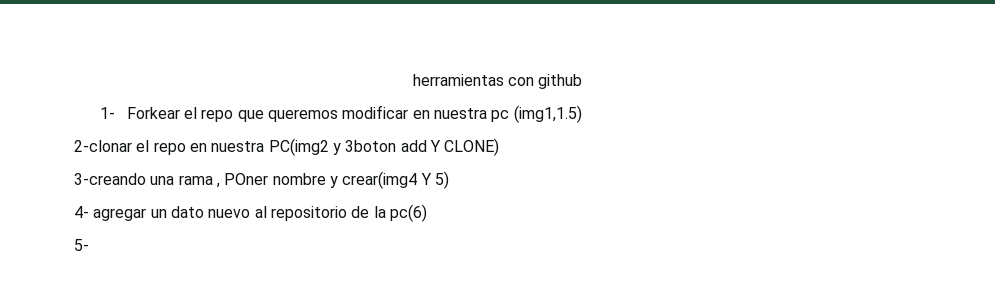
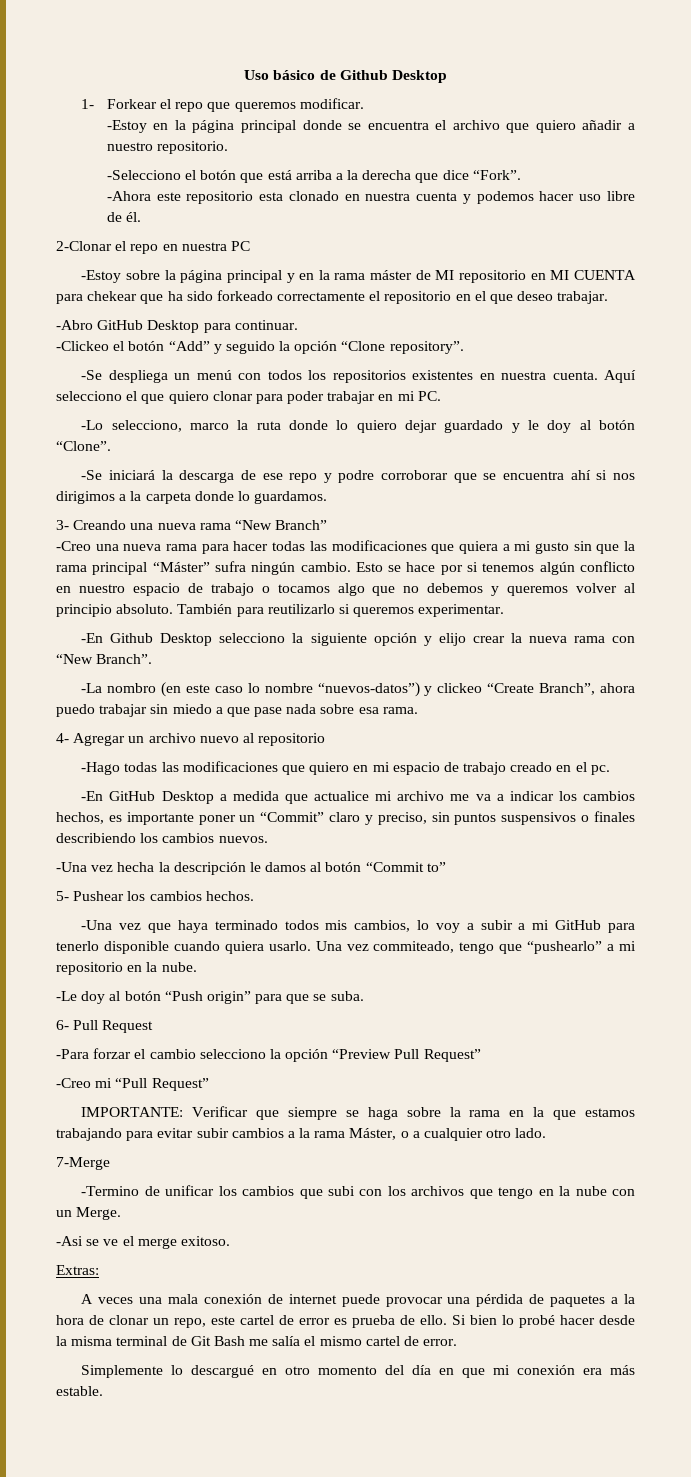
[412,74,583,89] herramientas con github -> [244,70,447,83] Uso básico de Github Desktop
[342,105,582,123] [74,138,500,156] [74,171,449,189] [74,204,427,222] [74,239,89,251] modificar en nuestra pc (img1,1.5) // 2-clonar el repo en nuestra PC(img2 y 3boton add Y CLONE) // 3-creando una rama , POner nombre y crear(img4 Y 5) // 4- agregar un dato nuevo al repositorio de la pc(6) // 5- -> [299,98,364,109] [106,120,636,133] [106,141,228,154] [106,170,521,183] [106,191,636,204] [106,212,141,222] [56,241,250,254] [81,270,636,283] [56,290,609,304] [56,320,298,333] [56,341,464,354] [81,370,637,383] [56,391,441,404] [81,420,635,433] [56,441,111,451] [81,470,635,483] [56,491,328,504] [56,520,328,530] [56,540,635,554] [56,561,636,575] [56,583,636,596] [56,604,505,617] [81,633,635,646] [56,654,153,664] [81,682,635,697] [56,704,418,717] [56,733,326,746] [81,761,610,775] [81,791,635,804] [56,811,635,825] [56,833,268,843] [56,862,446,875] [56,891,254,901] [81,920,635,933] [56,941,636,954] [56,962,197,975] [56,991,364,1004] [56,1020,154,1033] [56,1048,481,1062] [56,1078,209,1091] [81,1106,635,1120] [56,1128,547,1141] [56,1157,110,1170] [81,1185,635,1199] [56,1207,122,1220] [56,1236,230,1249] [56,1265,99,1275] [81,1294,635,1307] [56,1315,635,1328] [56,1336,458,1346] [81,1365,635,1378] [56,1386,103,1396] modificar. // -Estoy en la página principal donde se encuentra el archivo que quiero añadir a nuestro repositorio. // -Selecciono el botón que está arriba a la derecha que dice “Fork”. // -Ahora este repositorio esta clonado en nuestra cuenta y podemos hacer uso libre de él. // 2-Clonar el repo en nuestra PC // -Estoy sobre la página principal y en la rama máster de MI repositorio en MI CUENTA para chekear que ha sido forkeado correctamente el repositorio en el que deseo trabajar. // -Abro GitHub Desktop para continuar. // -Clickeo el botón “Add” y seguido la opción “Clone repository”. // -Se despliega un menú con todos los repositorios existentes en nuestra cuenta. Aquí selecciono el que quiero clonar para poder trabajar en mi PC. // -Lo selecciono, marco la ruta donde lo quiero dejar guardado y le doy al botón “Clone”. // -Se iniciará la descarga de ese repo y podre corroborar que se encuentra ahí si nos dirigimos a la carpeta donde lo guardamos. // 3- Creando una nueva rama “New Branch” // -Creo una nueva rama para hacer todas las modificaciones que quiera a mi gusto sin que la rama principal “Máster” sufra ningún cambio. Esto se hace por si tenemos algún conflicto en nuestro espacio de trabajo o tocamos algo que no debemos y queremos volver al principio absoluto. También para reutilizarlo si queremos experimentar. // -En Github Desktop selecciono la siguiente opción y elijo crear la nueva rama con “New Branch”. // -La nombro (en este caso lo nombre “nuevos-datos”) y clickeo “Create Branch”, ahora puedo trabajar sin miedo a que pase nada sobre esa rama. // 4- Agregar un archivo nuevo al repositorio // -Hago todas las modificaciones que quiero en mi espacio de trabajo creado en el pc. // -En GitHub Desktop a medida que actualice mi archivo me va a indicar los cambios hechos, es importante poner un “Commit” claro y preciso, sin puntos suspensivos o finales describiendo los cambios nuevos. // -Una vez hecha la descripción le damos al botón “Commit to” // 5- Pushear los cambios hechos. // -Una vez que haya terminado todos mis cambios, lo voy a subir a mi GitHub para tenerlo disponible cuando quiera usarlo. Una vez commiteado, tengo que “pushearlo” a mi repositorio en la nube. // -Le doy al botón “Push origin” para que se suba. // 6- Pull Request // -Para forzar el cambio selecciono la opción “Preview Pull Request” // -Creo mi “Pull Request” // IMPORTANTE: Verificar que siempre se haga sobre la rama en la que estamos trabajando para evitar subir cambios a la rama Máster, o a cualquier otro lado. // 7-Merge // -Termino de unificar los cambios que subi con los archivos que tengo en la nube con un Merge. // -Asi se ve el merge exitoso. // Extras: // A veces una mala conexión de internet puede provocar una pérdida de paquetes a la hora de clonar un repo, este cartel de error es prueba de ello. Si bien lo probé hacer desde la misma terminal de Git Bash me salía el mismo cartel de error. // Simplemente lo descargué en otro momento del día en que mi conexión era más estable.

